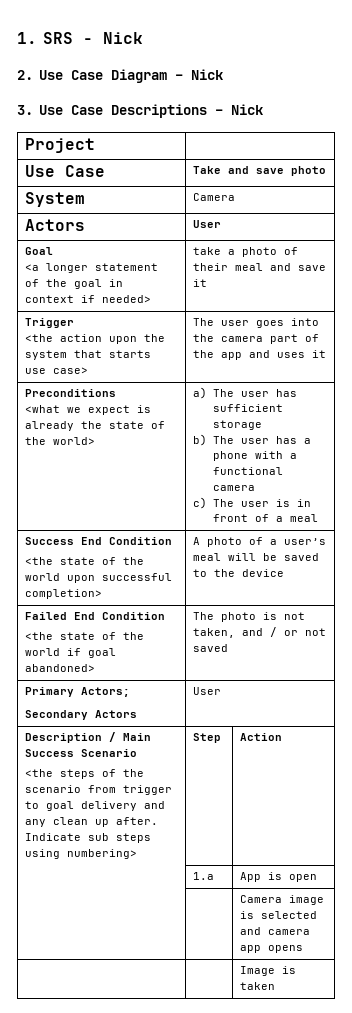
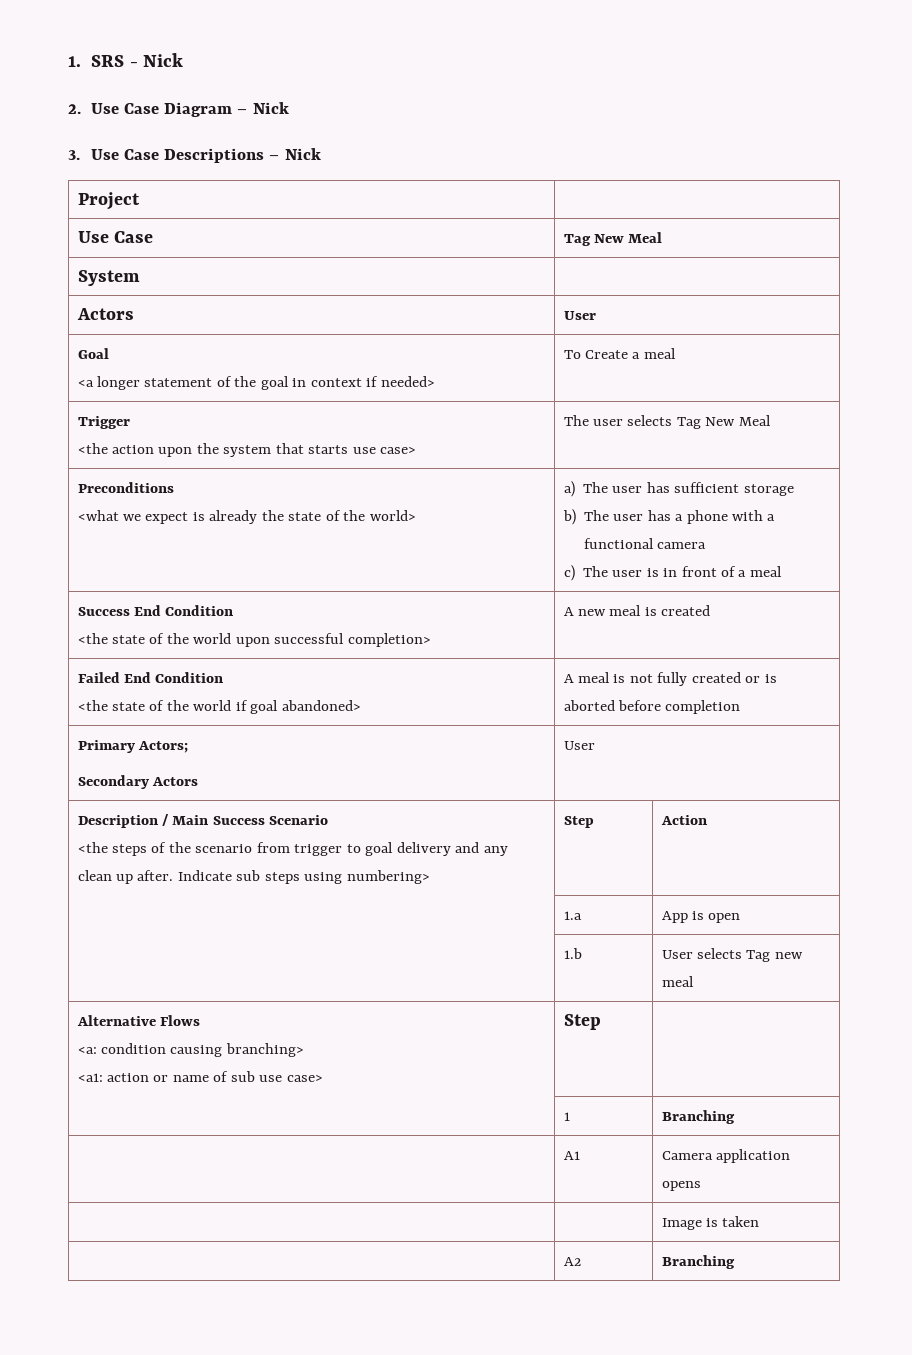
[193,166,327,176] Take and save photo -> [563,232,663,246] Tag New Meal
[193,193,236,201] Camera -> (140, 278) none
[193,247,299,257] [193,263,327,271] [193,279,208,287] take a photo of their meal and save it -> [563,348,676,359] To Create a meal
[256,318,320,328] [193,334,320,344] [193,350,327,360] goes into the camera part of the app and uses it -> [627,415,771,429] selects Tag New Meal
[207,537,327,547] [193,553,320,561] [193,569,285,577] photo of a user’s meal will be saved to the device -> [577,605,711,616] new meal is created
[193,612,306,622] [193,627,327,638] [193,644,229,652] The photo is not taken, and / or not saved -> [563,672,777,686] [563,700,741,714] A meal is not fully created or is aborted before completion
[240,895,325,905] [240,911,318,919] [240,927,311,935] [240,945,262,953] | Camera image is selected and camera app -> [563,948,582,959] [661,948,803,962] [661,976,694,987] [76,1015,200,1026] [77,1043,304,1057] [77,1071,323,1082] [563,1014,601,1030] [563,1112,570,1121] [661,1110,735,1124] [563,1151,580,1160] [661,1149,790,1163] 1.b | User selects Tag new meal // Alternative Flows // <a: condition causing branching> // <a1: action or name of sub use case> | Step | // | 1 | Branching // | A1 | Camera application
(276, 986) none -> [563,1257,581,1266] [661,1255,735,1269] // | A2 | Branching

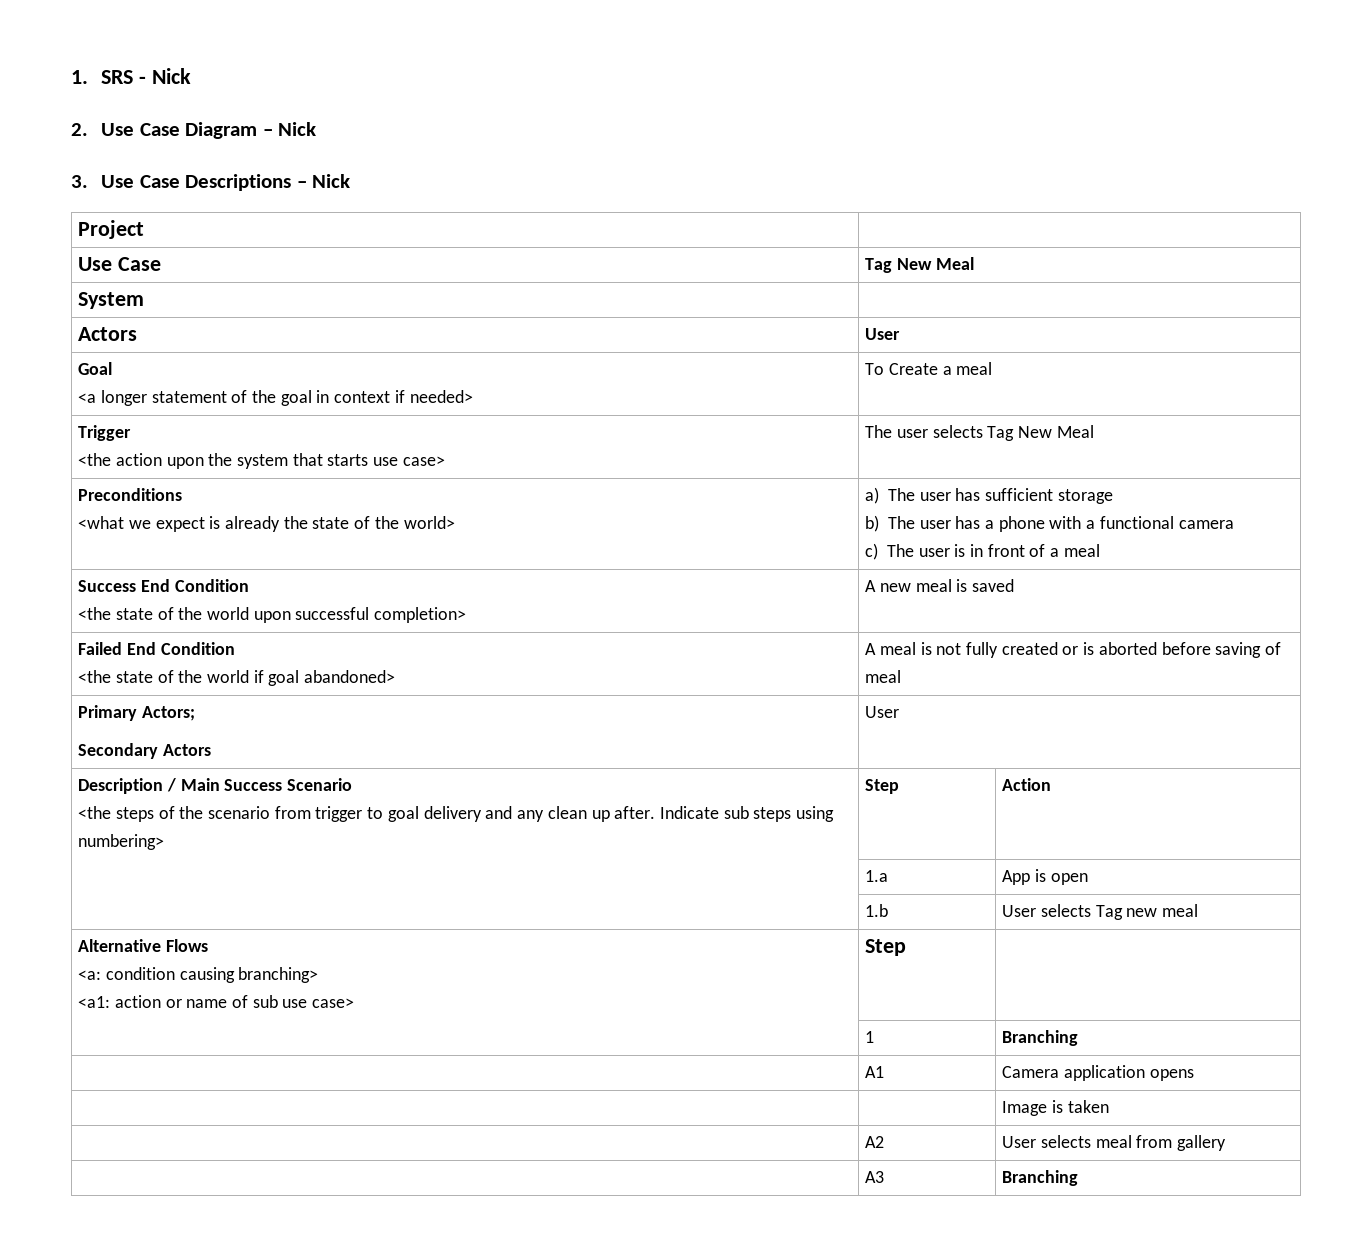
[661,605,711,616] created -> [971,579,1014,592] saved
[665,700,741,714] completion -> [1215,642,1282,658] [865,670,902,683] saving of meal
(581, 1261) none -> [1002,1135,1226,1151] [865,1171,885,1183] | User selects meal from gallery // | A3

